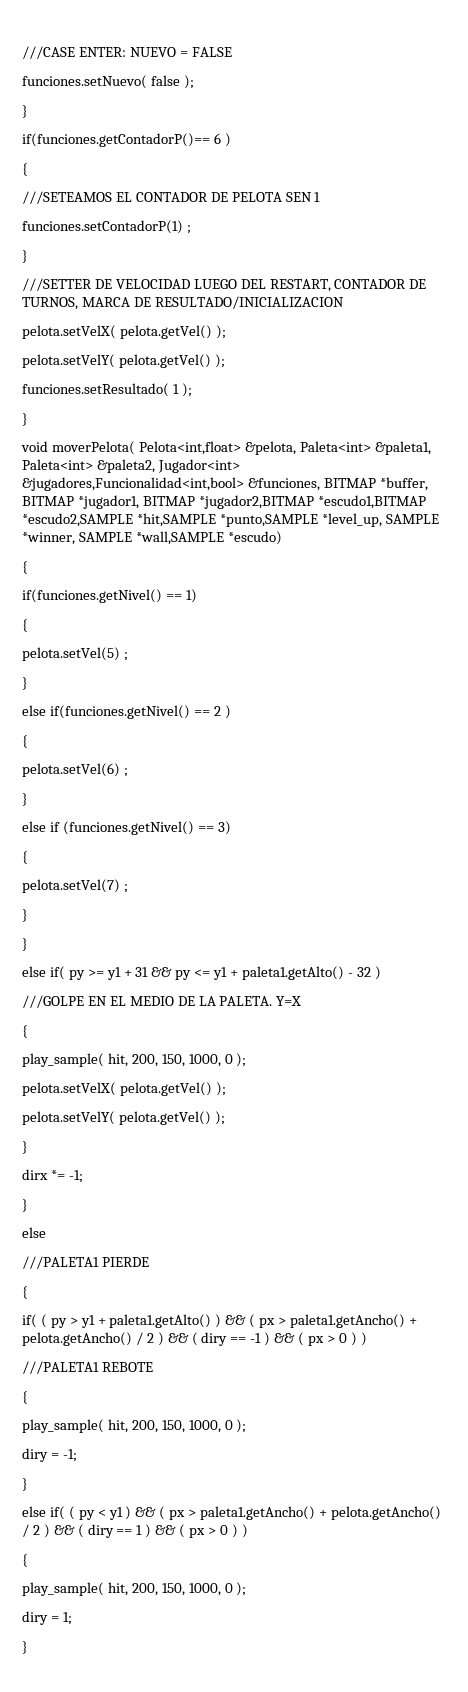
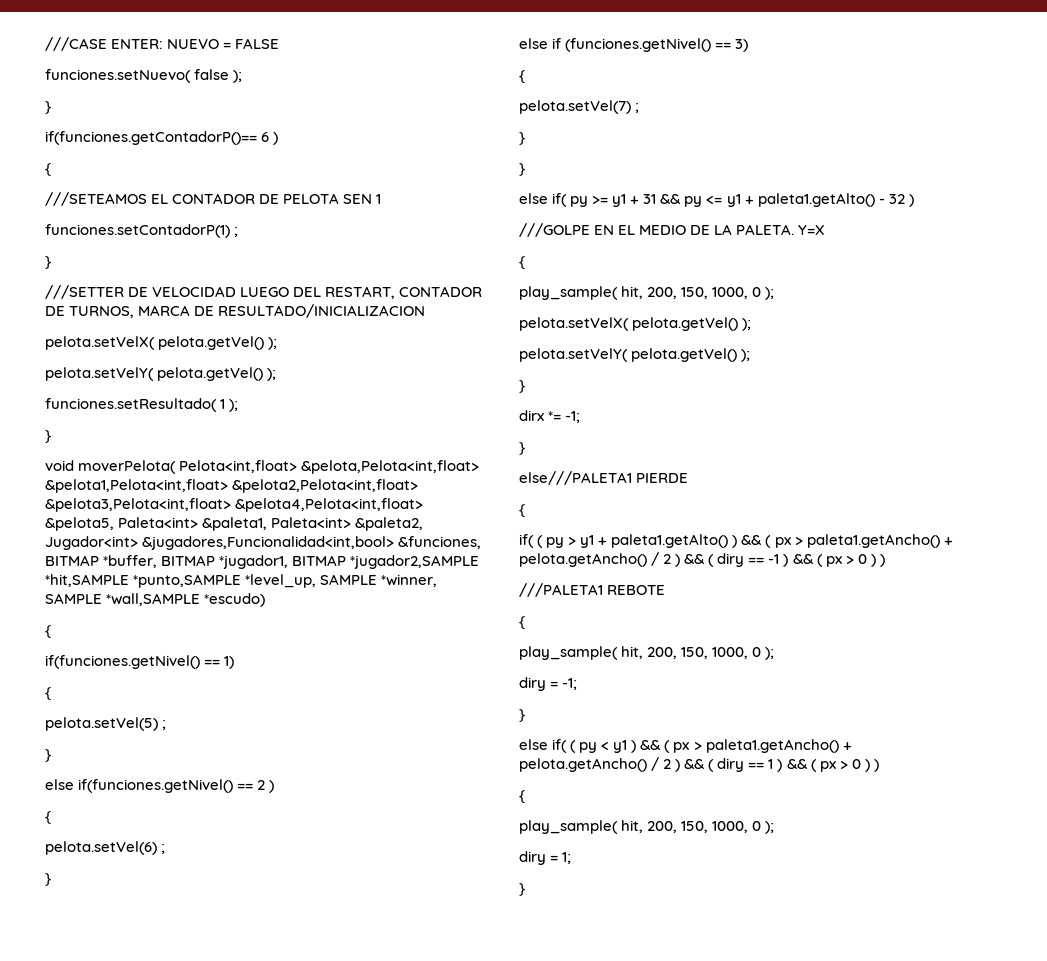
[244,441,296,455] &pelota, -> [301,460,480,474] [45,479,419,493] [45,498,424,512] [45,517,114,531] &pelota,Pelota<int,float> &pelota1,Pelota<int,float> &pelota2,Pelota<int,float> &pelota3,Pelota<int,float> &pelota4,Pelota<int,float> &pelota5,
[198,495,426,509] [22,513,133,527] *jugador2,BITMAP *escudo1,BITMAP *escudo2,SAMPLE -> [350,555,480,569] *jugador2,SAMPLE
[22,1227,46,1238] [22,1256,99,1269] else // ///PALETA1 -> [519,471,632,485] else///PALETA1

